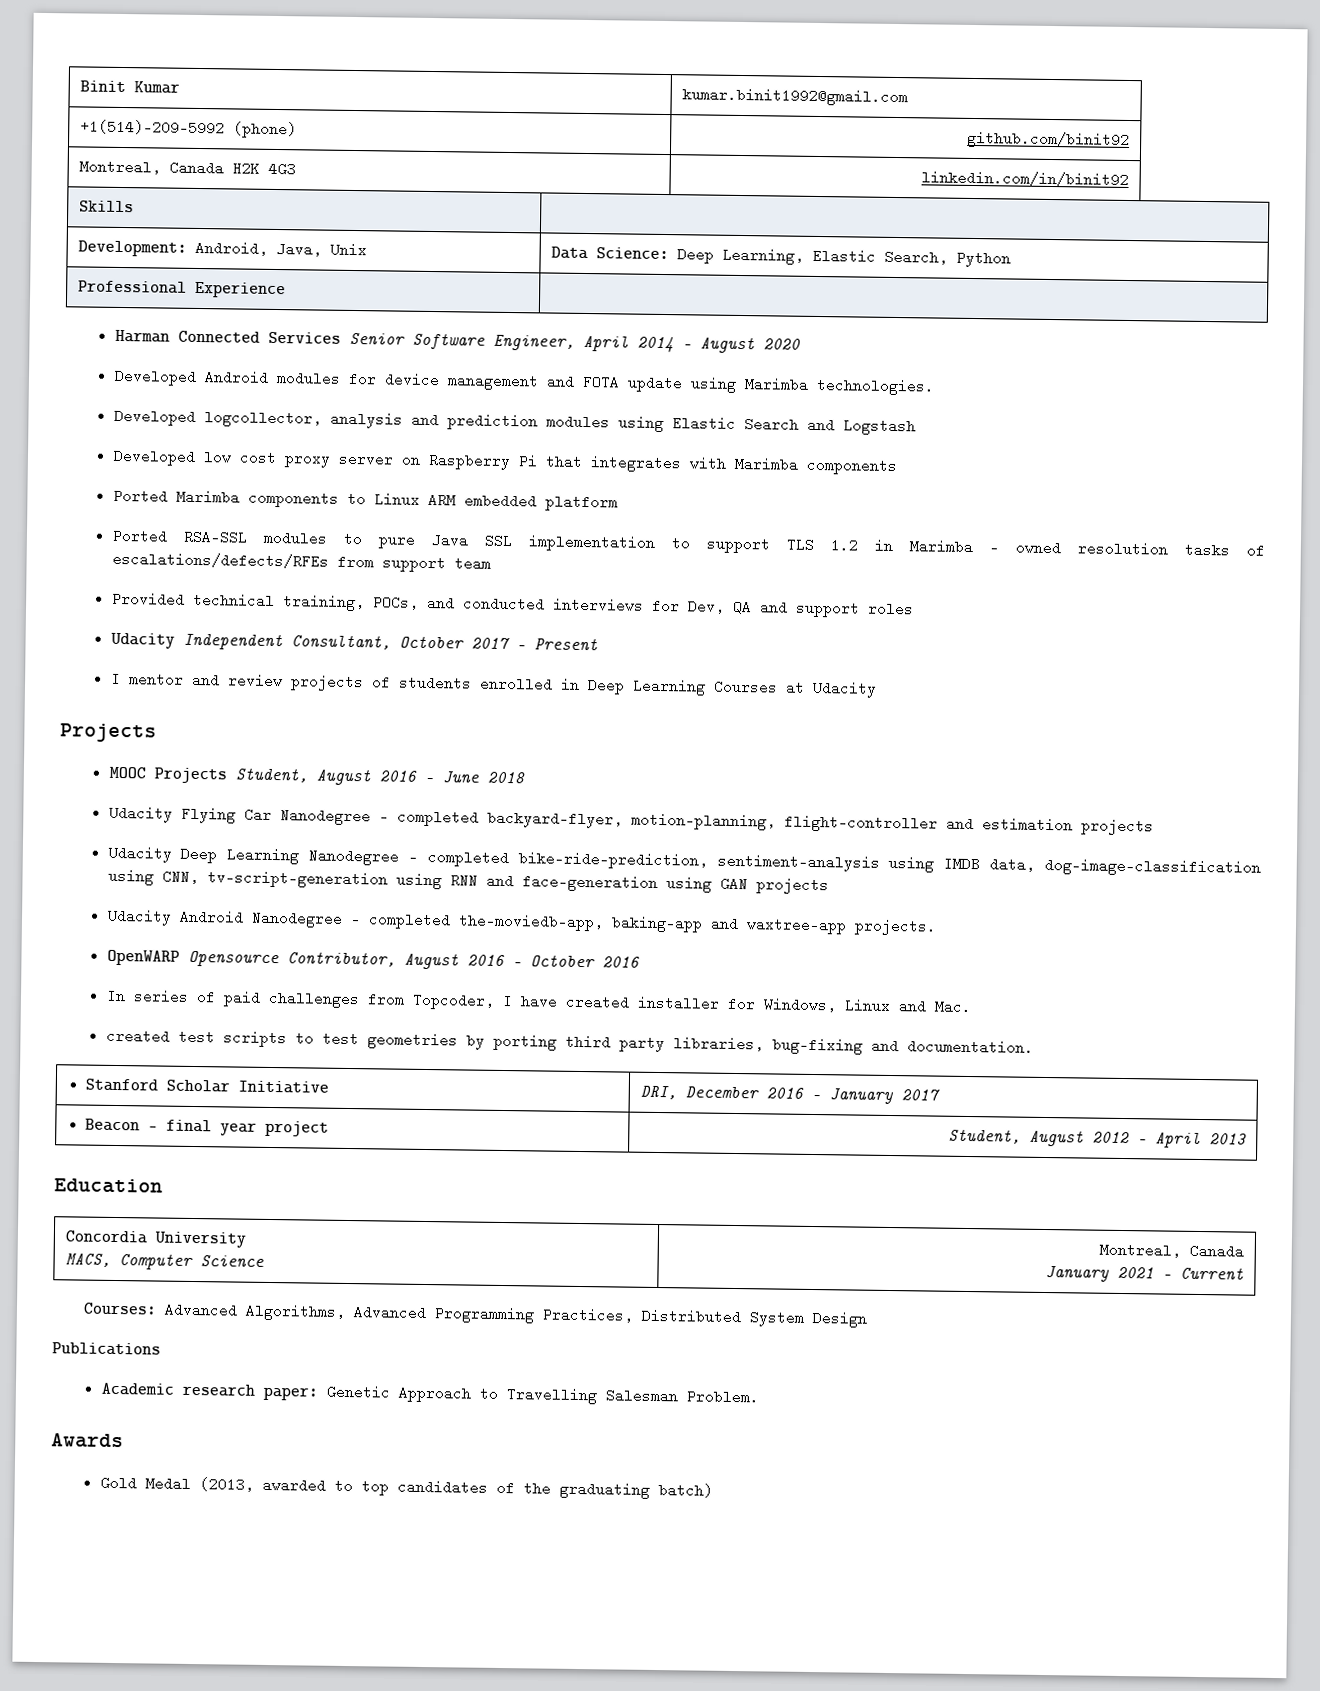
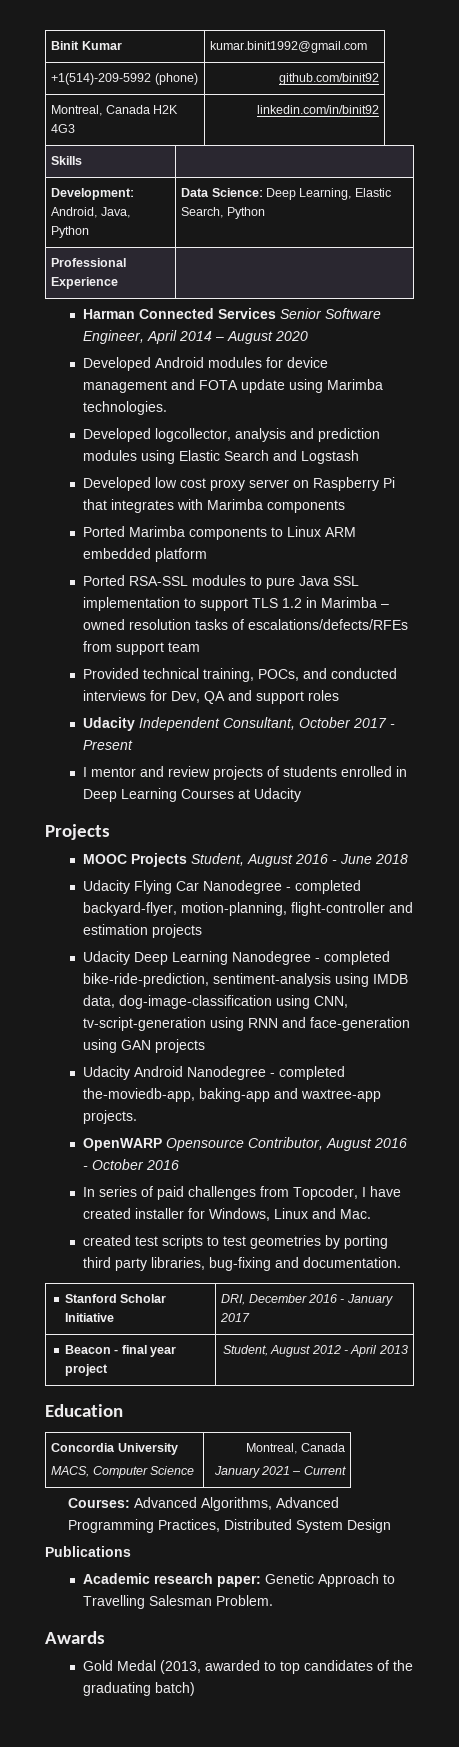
[329,242,367,258] Unix -> [51,226,90,238] Python

